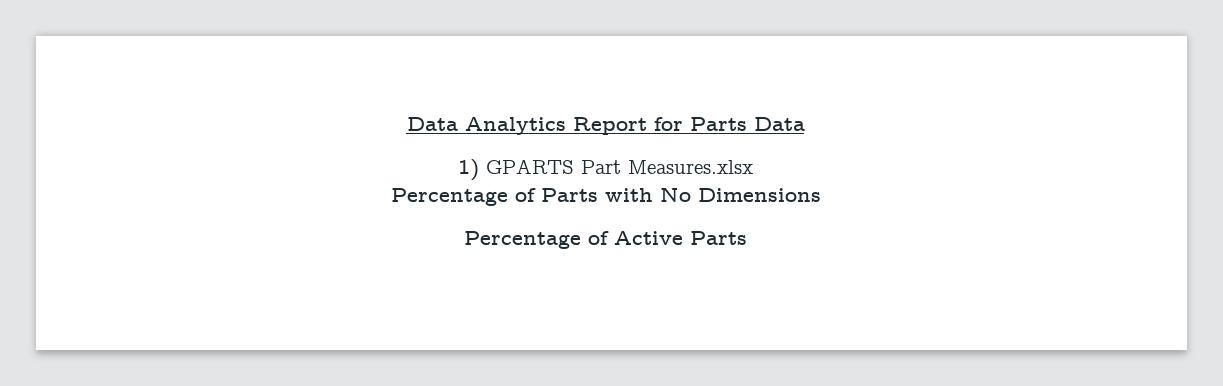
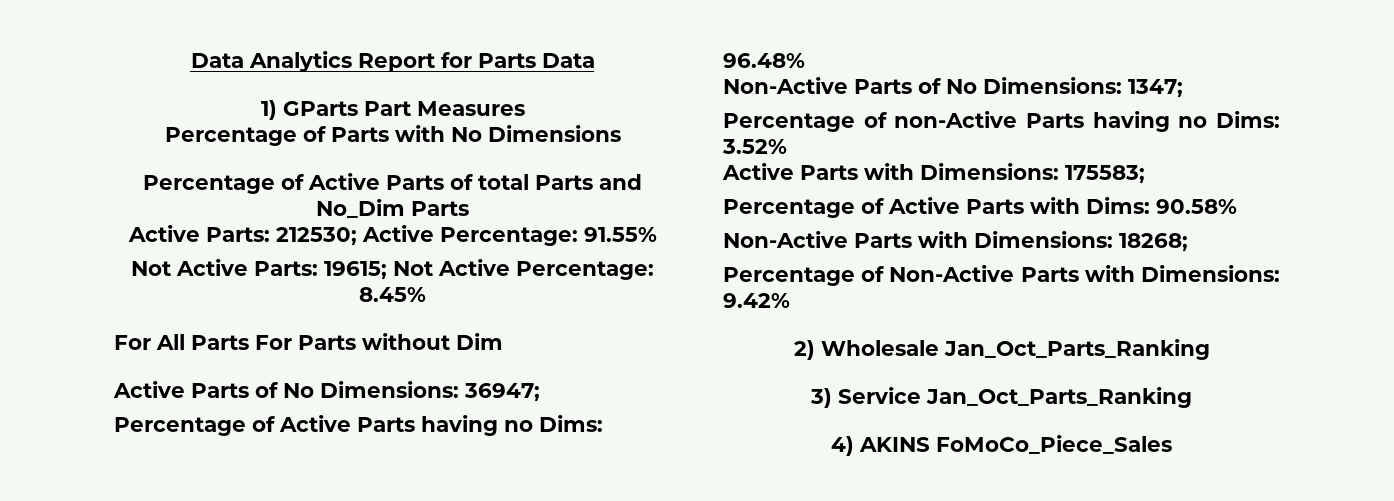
[486,159,753,174] GPARTS Part Measures.xlsx -> [282,101,525,116] GParts Part Measures
(747, 238) none -> [450,174,642,190] [316,199,469,218] [127,225,657,246] [131,259,654,280] [359,287,426,302] [114,333,503,350] [113,381,540,402] [114,415,603,436] [723,53,805,68] [723,77,1183,98] [723,111,1280,132] [722,139,787,154] [722,163,1145,184] [723,197,1237,218] [723,231,1188,252] [723,265,1280,286] [723,293,790,308] [793,339,1210,360] [810,387,1192,408] [831,435,1172,456] of total Parts and No_Dim Parts // Active Parts: 212530; Active Percentage: 91.55% // Not Active Parts: 19615; Not Active Percentage: 8.45% // For All Parts For Parts without Dim // Active Parts of No Dimensions: 36947; // Percentage of Active Parts having no Dims: 96.48% // Non-Active Parts of No Dimensions: 1347; // Percentage of non-Active Parts having no Dims: 3.52% // Active Parts with Dimensions: 175583; // Percentage of Active Parts with Dims: 90.58% // Non-Active Parts with Dimensions: 18268; // Percentage of Non-Active Parts with Dimensions: 9.42% // 2) Wholesale Jan_Oct_Parts_Ranking // 3) Service Jan_Oct_Parts_Ranking // 4) AKINS FoMoCo_Piece_Sales

